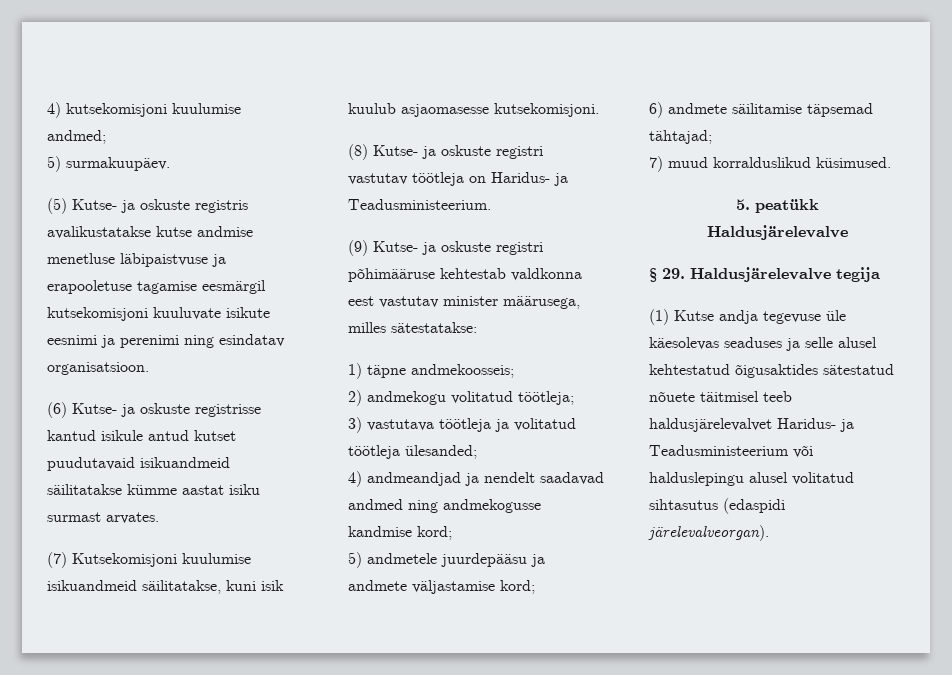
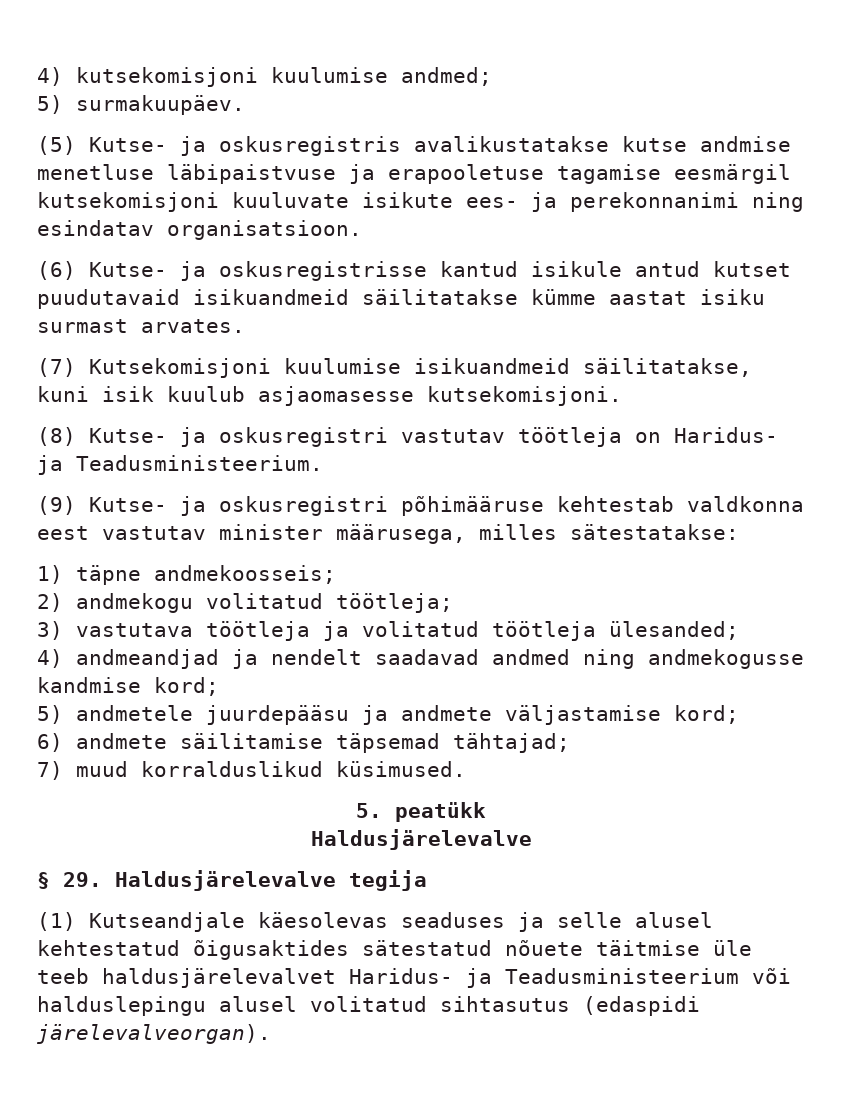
[140,199,248,213] oskuste registris -> [219,136,401,156] oskusregistris
[47,335,179,348] eesnimi ja perenimi -> [466,192,739,212] ees- ja perekonnanimi
[140,403,261,417] oskuste registrisse -> [219,261,427,281] oskusregistrisse
[441,145,543,159] oskuste registri -> [219,427,388,447] oskusregistri
[441,241,543,255] oskuste registri -> [219,496,388,516] oskusregistri
[674,310,846,324] Kutse andja tegevuse üle -> [89,912,245,932] Kutseandjale
[700,391,759,402] täitmisel -> [596,940,752,956] täitmise üle

